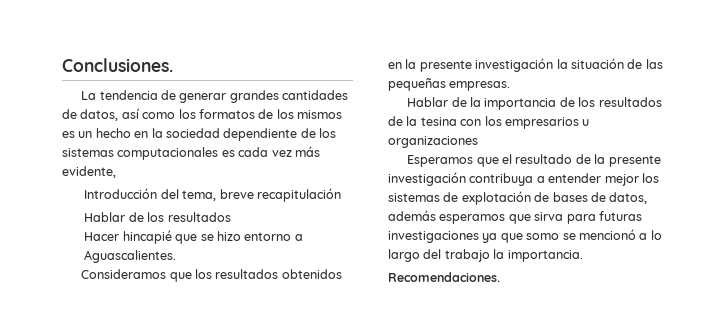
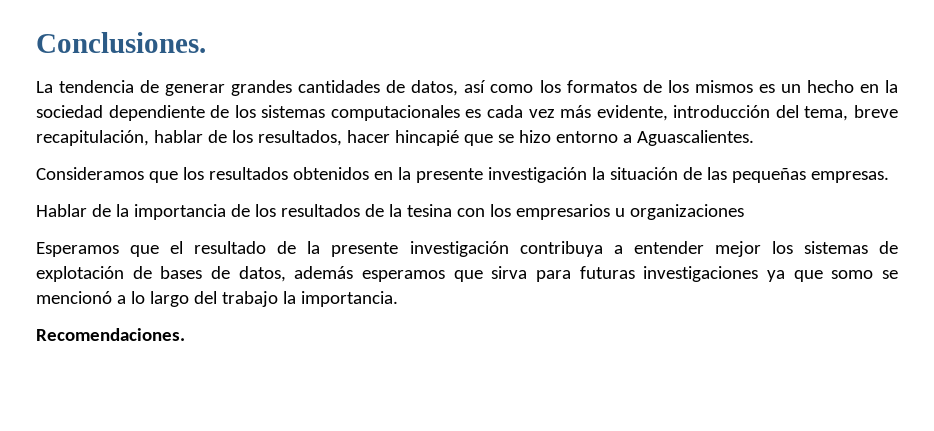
[84,188,158,199] // Introducción -> [673,105,771,118] introducción
[256,188,341,202] [84,212,231,222] [84,232,120,241] recapitulación // Hablar de los resultados // Hacer -> [36,130,390,146] recapitulación, hablar de los resultados, hacer

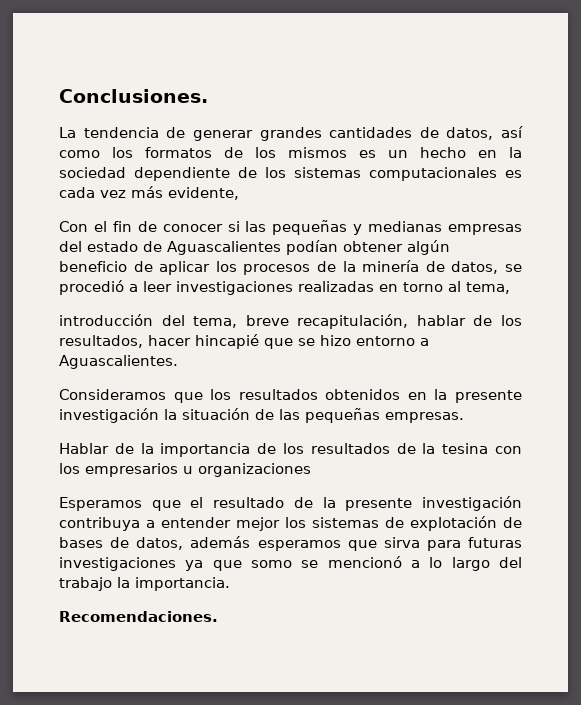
(668, 113) none -> [59,220,522,235] [59,240,450,255] [59,260,523,275] [59,280,510,295] // Con el fin de conocer si las pequeñas y medianas empresas del estado de Aguascalientes podían obtener algún beneficio de aplicar los procesos de la minería de datos, se procedió a leer investigaciones realizadas en torno al tema, //

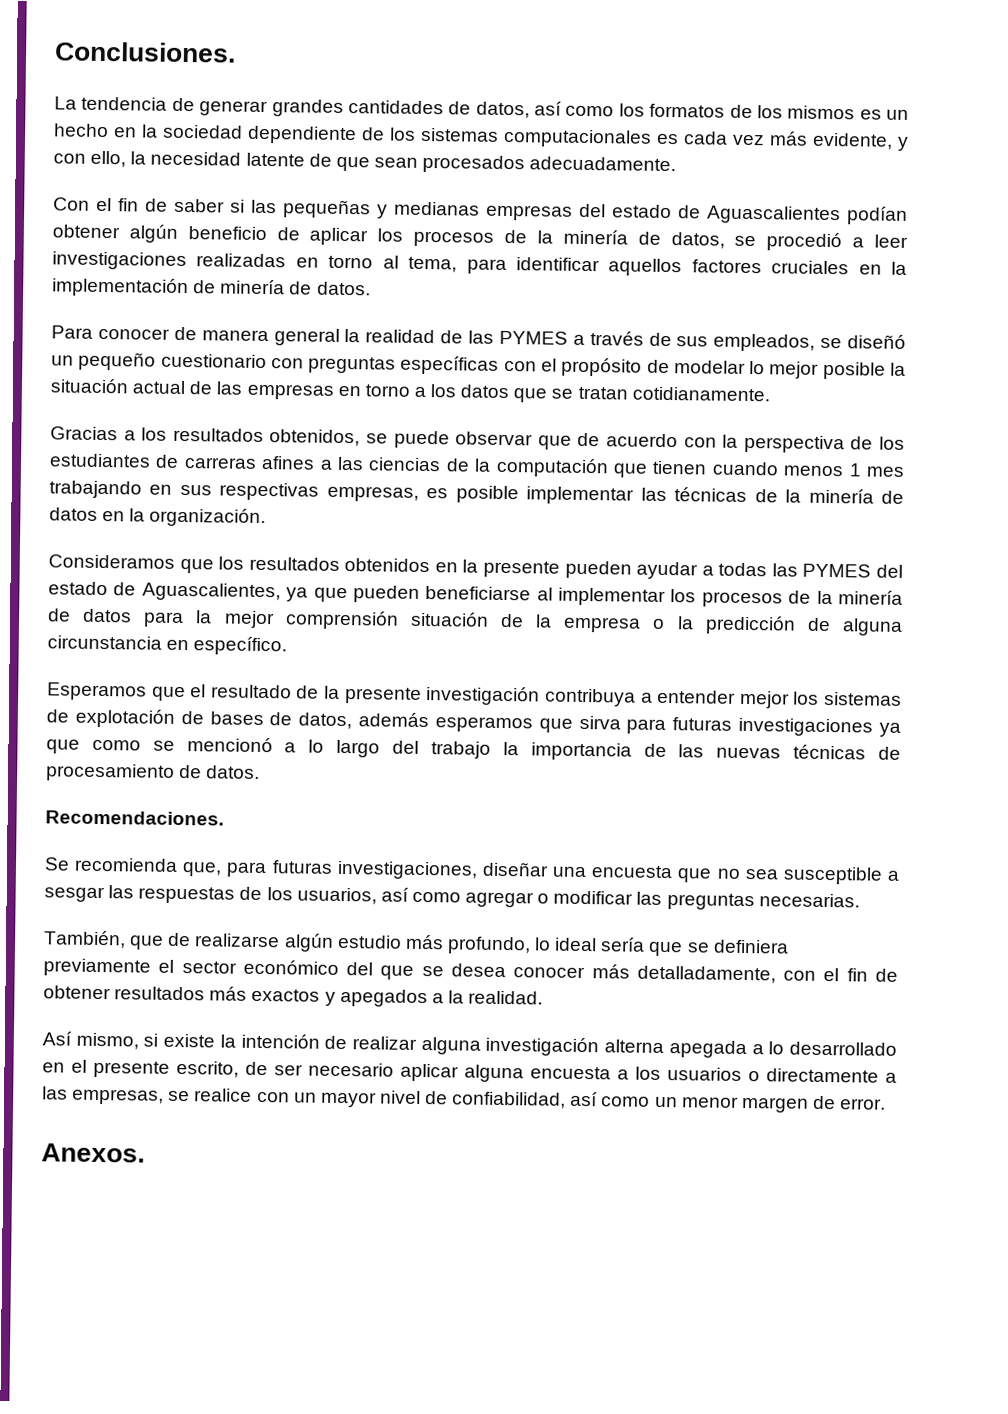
(239, 193) none -> [897,136,909,151] [53,150,677,174] y con ello, la necesidad latente de que sean procesados adecuadamente.
[162,224,223,232] conocer -> [174,198,225,213] saber
[59,314,522,329] [59,334,429,349] [59,355,178,369] // introducción del tema, breve recapitulación, hablar de los resultados, hacer hincapié que se hizo entorno a Aguascalientes. -> [466,257,907,277] [52,277,371,298] [51,325,906,352] [51,351,907,380] [50,378,770,403] [50,426,906,454] [49,453,905,478] [49,480,904,505] [49,507,267,528] para identificar aquellos factores cruciales en la implementación de minería de datos. // Para conocer de manera general la realidad de las PYMES a través de sus empleados, se diseñó un pequeño cuestionario con preguntas específicas con el propósito de modelar lo mejor posible la situación actual de las empresas en torno a los datos que se tratan cotidianamente. // Gracias a los resultados obtenidos, se puede observar que de acuerdo con la perspectiva de los estudiantes de carreras afines a las ciencias de la computación que tienen cuando menos 1 mes trabajando en sus respectivas empresas, es posible implementar las técnicas de la minería de datos en la organización.
[59,408,464,423] [59,443,522,457] [59,463,311,477] investigación la situación de las pequeñas empresas. // Hablar de la importancia de los resultados de la tesina con los empresarios u organizaciones -> [564,560,903,580] [48,581,904,608] [48,608,903,636] [47,635,288,656] pueden ayudar a todas las PYMES del estado de Aguascalientes, ya que pueden beneficiarse al implementar los procesos de la minería de datos para la mejor comprensión situación de la empresa o la predicción de alguna circunstancia en específico.
[251,560,292,568] somo -> [91,739,141,751] como
[135,577,230,591] [59,611,218,622] importancia. // Recomendaciones. -> [530,742,902,761] [46,763,261,782] [45,810,224,826] [44,857,900,885] [44,885,860,911] [43,930,789,957] [43,958,899,984] [43,985,544,1008] [42,1031,897,1059] [42,1059,897,1083] [42,1086,887,1113] [41,1143,145,1163] importancia de las nuevas técnicas de procesamiento de datos. // Recomendaciones. // Se recomienda que, para futuras investigaciones, diseñar una encuesta que no sea susceptible a sesgar las respuestas de los usuarios, así como agregar o modificar las preguntas necesarias. // También, que de realizarse algún estudio más profundo, lo ideal sería que se definiera previamente el sector económico del que se desea conocer más detalladamente, con el fin de obtener resultados más exactos y apegados a la realidad. // Así mismo, si existe la intención de realizar alguna investigación alterna apegada a lo desarrollado en el presente escrito, de ser necesario aplicar alguna encuesta a los usuarios o directamente a las empresas, se realice con un mayor nivel de confiabilidad, así como un menor margen de error. // Anexos.

